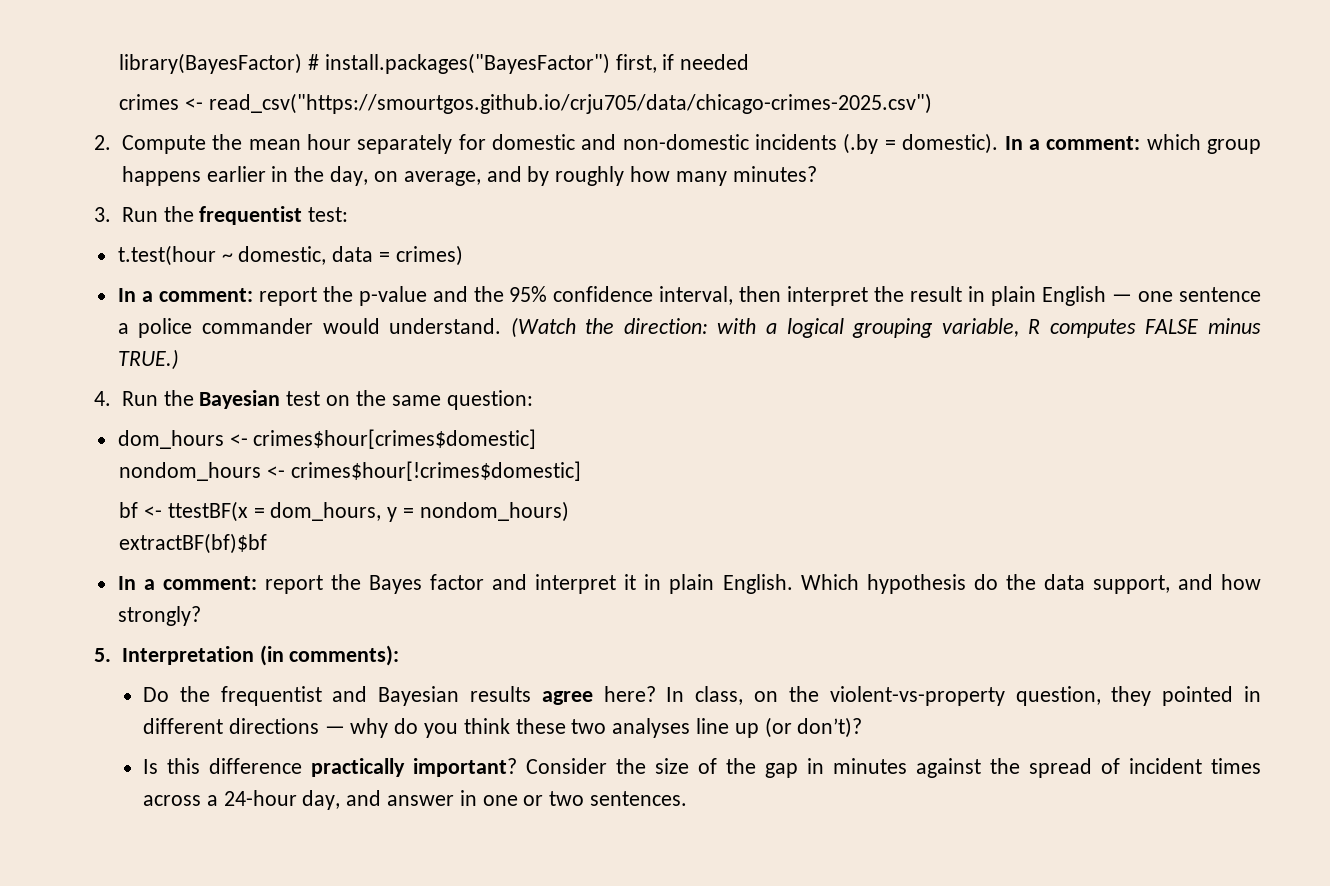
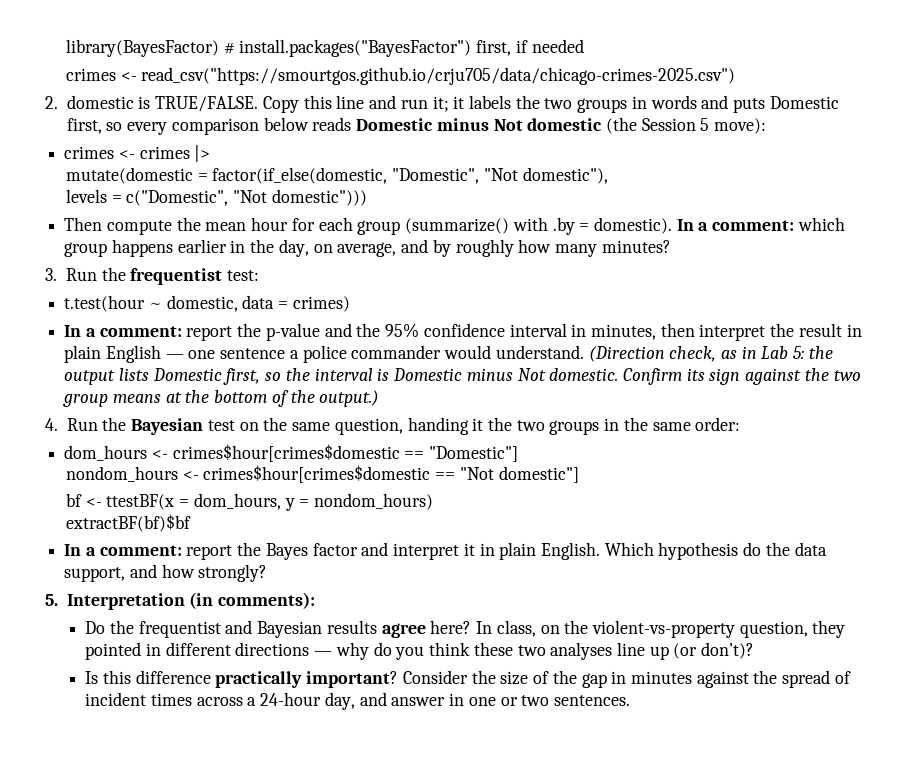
[121,133,879,154] Compute the mean hour separately for domestic and non-domestic incidents (.by -> [66,95,839,113] [66,117,767,135] [64,145,211,162] [66,167,608,184] [66,189,367,206] [64,217,575,235] domestic is TRUE/FALSE. Copy this line and run it; it labels the two groups in words and puts Domestic first, so every comparison below reads Domestic minus Not domestic (the Session 5 move): // crimes <- crimes |> // mutate(domestic = factor(if_else(domestic, "Domestic", "Not domestic"), // levels = c("Domestic", "Not domestic"))) // Then compute the mean hour for each group (summarize() with .by
[659,286,734,305] interval, -> [509,323,656,340] interval in minutes,
[510,317,1261,338] [117,349,179,370] (Watch the direction: with a logical grouping variable, R computes FALSE minus TRUE.) -> [588,346,833,362] [64,368,861,385] [63,390,380,407] (Direction check, as in Lab 5: the output lists Domestic first, so the interval is Domestic minus Not domestic. Confirm its sign against the two group means at the bottom of the output.)
[446,390,533,410] question: -> [334,417,741,435] question, handing it the two groups in the same order:
[253,429,537,449] crimes$hour[crimes$domestic] -> [172,444,519,462] crimes$hour[crimes$domestic == "Domestic"]
[290,461,581,481] crimes$hour[!crimes$domestic] -> [203,465,579,483] crimes$hour[crimes$domestic == "Not domestic"]

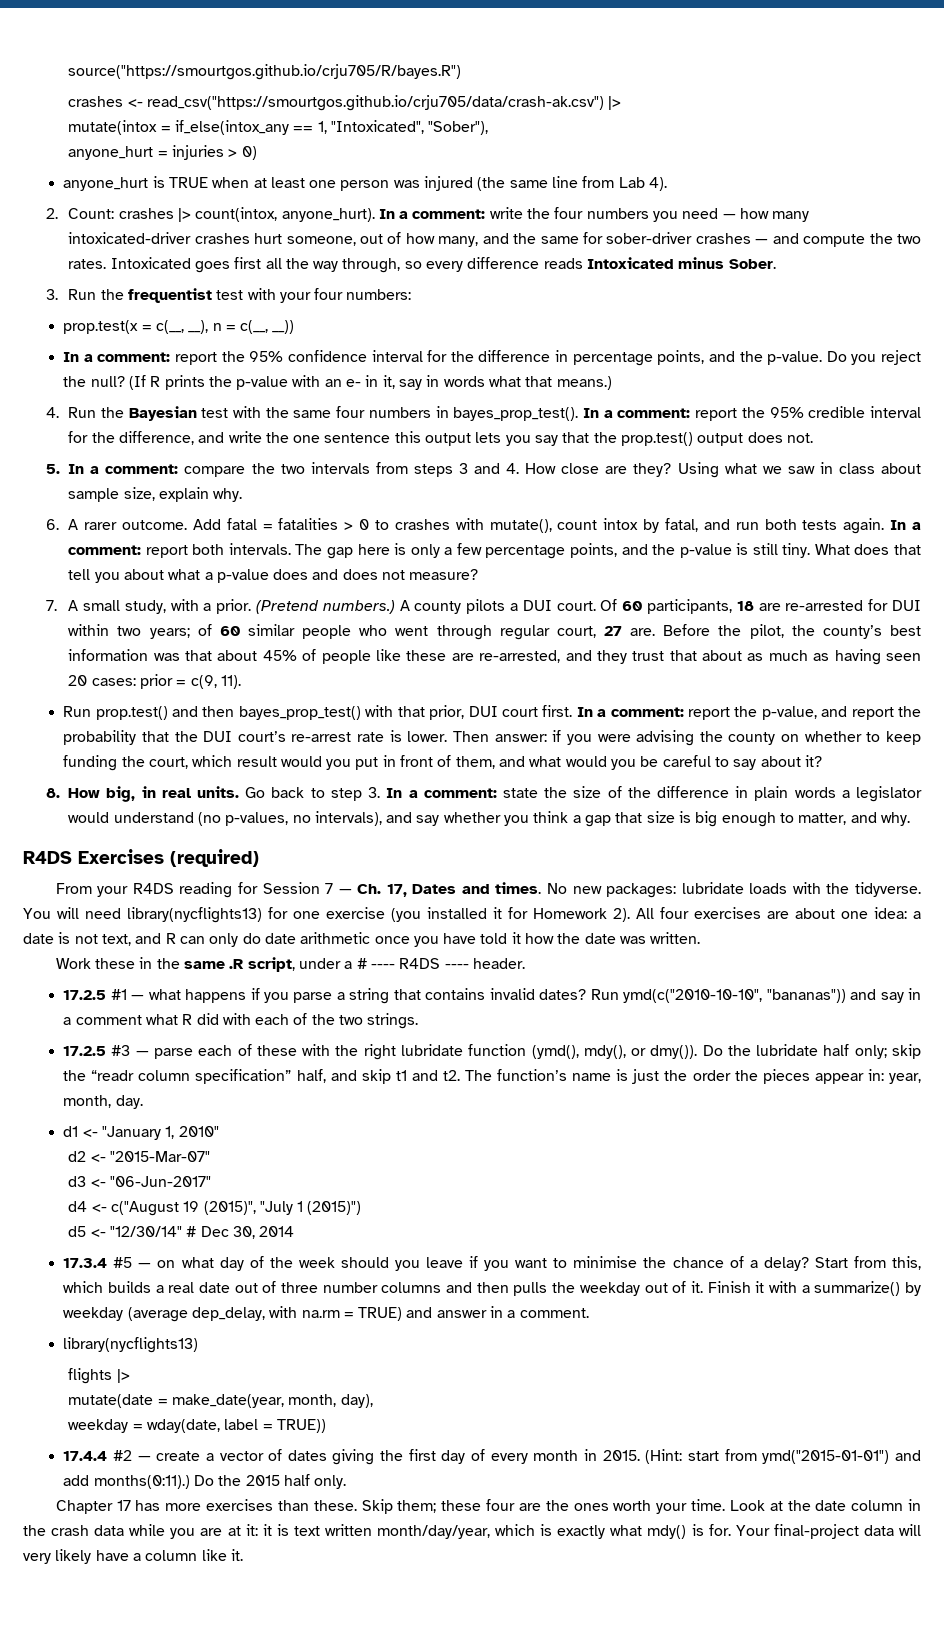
[66,39,584,57] [66,67,736,85] [45,95,839,113] [66,117,767,135] [64,145,211,162] [66,167,608,184] [66,189,367,206] [64,217,845,235] [64,239,671,257] [45,267,260,285] [64,295,350,312] [64,323,862,341] [64,345,833,363] [64,368,861,385] [63,390,380,407] library(BayesFactor) # install.packages("BayesFactor") first, if needed // crimes <- read_csv("https://smourtgos.github.io/crju705/data/chicago-crimes-2025.csv") // 2. domestic is TRUE/FALSE. Copy this line and run it; it labels the two groups in words and puts Domestic first, so every comparison below reads Domestic minus Not domestic (the Session 5 move): // crimes <- crimes |> // mutate(domestic = factor(if_else(domestic, "Domestic", "Not domestic"), // levels = c("Domestic", "Not domestic"))) // Then compute the mean hour for each group (summarize() with .by = domestic). In a comment: which group happens earlier in the day, on average, and by roughly how many minutes? // 3. Run the frequentist test: // t.test(hour ~ domestic, data = crimes) // In a comment: report the p-value and the 95% confidence interval in minutes, then interpret the result in plain English — one sentence a police commander would understand. (Direction check, as in Lab 5: the output lists Domestic first, so the interval is Domestic minus Not domestic. Confirm its sign against the two group means at the bottom of the output.) -> [68,64,462,80] [68,95,622,111] [68,120,489,135] [68,145,257,160] [63,176,668,191] [45,207,810,222] [68,232,921,247] [68,257,776,273] [45,288,412,303] [63,320,295,334] [63,350,922,366] [63,375,612,390] source("https://smourtgos.github.io/crju705/R/bayes.R") // crashes <- read_csv("https://smourtgos.github.io/crju705/data/crash-ak.csv") |> // mutate(intox = if_else(intox_any == 1, "Intoxicated", "Sober"), // anyone_hurt = injuries > 0) // anyone_hurt is TRUE when at least one person was injured (the same line from Lab 4). // 2. Count: crashes |> count(intox, anyone_hurt). In a comment: write the four numbers you need — how many intoxicated-driver crashes hurt someone, out of how many, and the same for sober-driver crashes — and compute the two rates. Intoxicated goes first all the way through, so every difference reads Intoxicated minus Sober. // 3. Run the frequentist test with your four numbers: // prop.test(x = c(__, __), n = c(__, __)) // In a comment: report the 95% confidence interval for the difference in percentage points, and the p-value. Do you reject the null? (If R prints the p-value with an e- in it, say in words what that means.)
[239,417,741,435] [64,444,519,462] [66,465,579,483] [66,493,434,511] [66,514,192,532] [64,542,827,560] [64,564,268,582] [45,592,316,610] [85,620,846,638] [85,642,755,660] [85,670,851,688] [85,692,630,710] on the same question, handing it the two groups in the same order: // dom_hours <- crimes$hour[crimes$domestic == "Domestic"] // nondom_hours <- crimes$hour[crimes$domestic == "Not domestic"] // bf <- ttestBF(x = dom_hours, y = nondom_hours) // extractBF(bf)$bf // In a comment: report the Bayes factor and interpret it in plain English. Which hypothesis do the data support, and how strongly? // 5. Interpretation (in comments): // Do the frequentist and Bayesian results agree here? In class, on the violent-vs-property question, they pointed in different directions — why do you think these two analyses line up (or don’t)? // Is this difference practically important? Consider the size of the gap in minutes against the spread of incident times across a 24-hour day, and answer in one or two sentences. -> [233,406,921,421] [68,431,813,446] [45,462,922,478] [68,487,243,502] [45,518,921,534] [68,543,921,559] [68,569,479,583] [45,599,922,614] [68,624,921,640] [68,649,922,665] [68,674,241,689] [63,705,922,720] [63,730,921,746] [63,755,822,771] [45,786,922,802] [68,811,910,827] [23,849,259,867] [55,882,921,898] [23,907,921,923] [23,932,701,947] [55,957,525,972] [63,988,922,1004] [63,1013,419,1029] [63,1044,921,1060] [63,1069,921,1084] [63,1095,143,1109] [63,1126,219,1140] [68,1151,210,1162] [68,1176,211,1187] [68,1201,362,1216] [68,1226,295,1239] [63,1256,922,1271] [63,1281,922,1296] [63,1306,589,1322] [63,1337,199,1353] [68,1368,130,1384] [68,1394,373,1408] [68,1419,326,1433] [63,1449,921,1465] [63,1474,347,1489] [55,1499,922,1514] [23,1524,921,1539] [23,1549,243,1564] with the same four numbers in bayes_prop_test(). In a comment: report the 95% credible interval for the difference, and write the one sentence this output lets you say that the prop.test() output does not. // 5. In a comment: compare the two intervals from steps 3 and 4. How close are they? Using what we saw in class about sample size, explain why. // 6. A rarer outcome. Add fatal = fatalities > 0 to crashes with mutate(), count intox by fatal, and run both tests again. In a comment: report both intervals. The gap here is only a few percentage points, and the p-value is still tiny. What does that tell you about what a p-value does and does not measure? // 7. A small study, with a prior. (Pretend numbers.) A county pilots a DUI court. Of 60 participants, 18 are re-arrested for DUI within two years; of 60 similar people who went through regular court, 27 are. Before the pilot, the county’s best information was that about 45% of people like these are re-arrested, and they trust that about as much as having seen 20 cases: prior = c(9, 11). // Run prop.test() and then bayes_prop_test() with that prior, DUI court first. In a comment: report the p-value, and report the probability that the DUI court’s re-arrest rate is lower. Then answer: if you were advising the county on whether to keep funding the court, which result would you put in front of them, and what would you be careful to say about it? // 8. How big, in real units. Go back to step 3. In a comment: state the size of the difference in plain words a legislator would understand (no p-values, no intervals), and say whether you think a gap that size is big enough to matter, and why. // R4DS Exercises (required) // From your R4DS reading for Session 7 — Ch. 17, Dates and times. No new packages: lubridate loads with the tidyverse. You will need library(nycflights13) for one exercise (you installed it for Homework 2). All four exercises are about one idea: a date is not text, and R can only do date arithmetic once you have told it how the date was written. // Work these in the same .R script, under a # ---- R4DS ---- header. // 17.2.5 #1 — what happens if you parse a string that contains invalid dates? Run ymd(c("2010-10-10", "bananas")) and say in a comment what R did with each of the two strings. // 17.2.5 #3 — parse each of these with the right lubridate function (ymd(), mdy(), or dmy()). Do the lubridate half only; skip the “readr column specification” half, and skip t1 and t2. The function’s name is just the order the pieces appear in: year, month, day. // d1 <- "January 1, 2010" // d2 <- "2015-Mar-07" // d3 <- "06-Jun-2017" // d4 <- c("August 19 (2015)", "July 1 (2015)") // d5 <- "12/30/14" # Dec 30, 2014 // 17.3.4 #5 — on what day of the week should you leave if you want to minimise the chance of a delay? Start from this, which builds a real date out of three number columns and then pulls the weekday out of it. Finish it with a summarize() by weekday (average dep_delay, with na.rm = TRUE) and answer in a comment. // library(nycflights13) // flights |> // mutate(date = make_date(year, month, day), // weekday = wday(date, label = TRUE)) // 17.4.4 #2 — create a vector of dates giving the first day of every month in 2015. (Hint: start from ymd("2015-01-01") and add months(0:11).) Do the 2015 half only. // Chapter 17 has more exercises than these. Skip them; these four are the ones worth your time. Look at the date column in the crash data while you are at it: it is text written month/day/year, which is exactly what mdy() is for. Your final-project data will very likely have a column like it.

